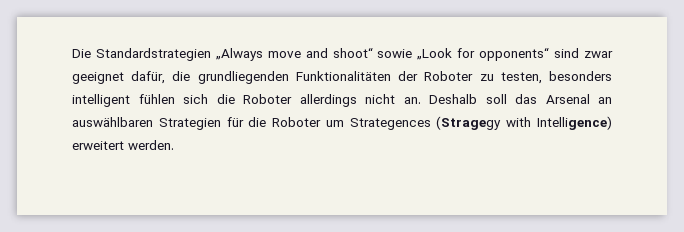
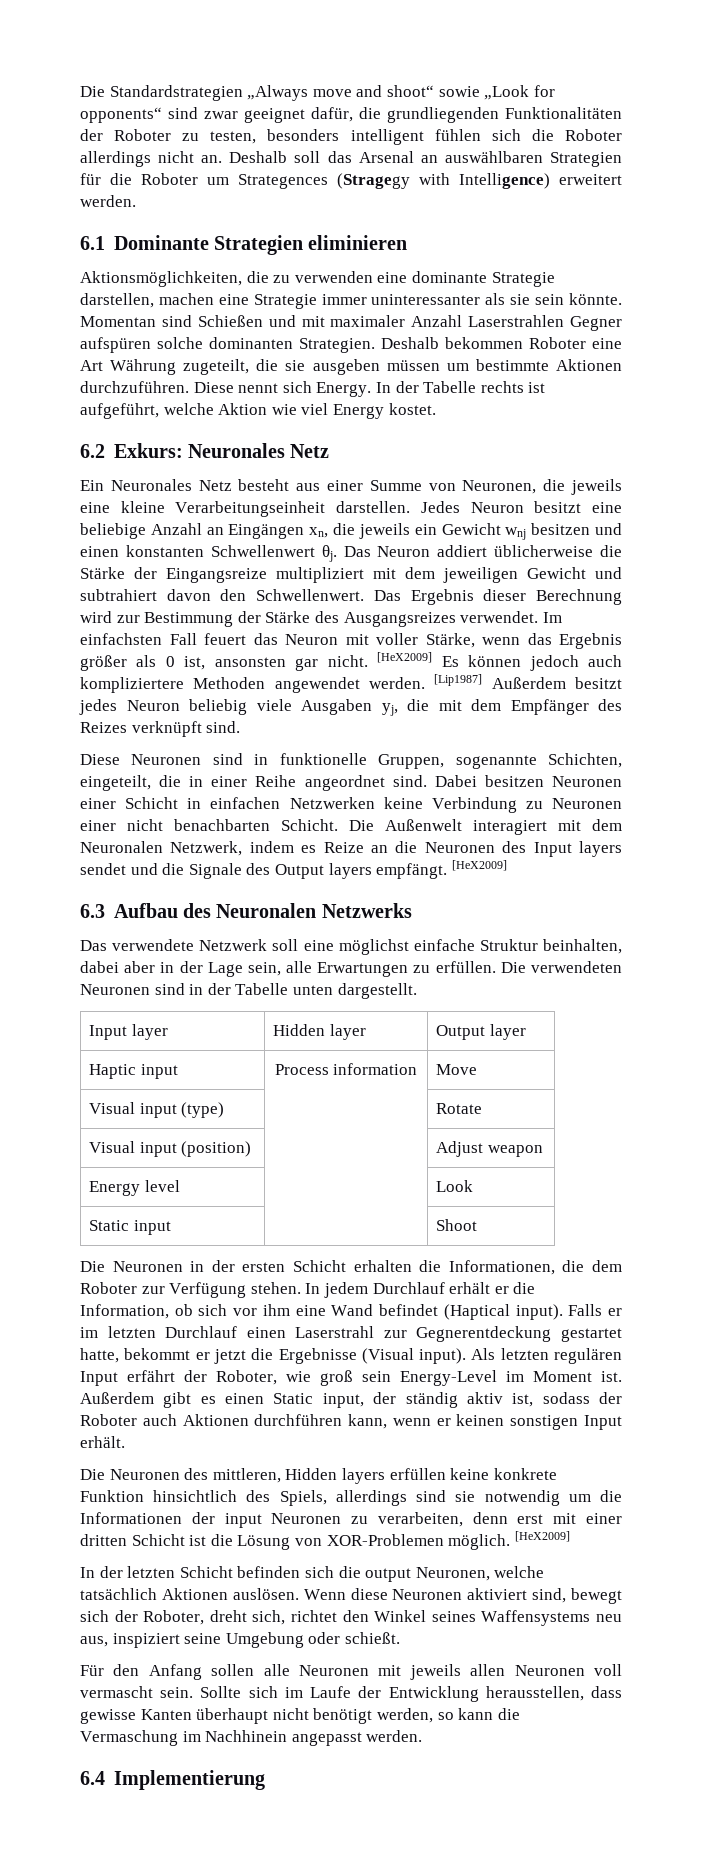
(174, 145) none -> [80,235,408,255] [80,271,555,287] [80,293,622,309] [80,315,622,331] [80,337,622,353] [80,359,622,375] [80,381,546,397] [80,403,436,419] [80,443,330,458] [80,479,623,495] [80,501,622,517] [80,523,622,540] [80,545,622,562] [80,567,622,583] [80,589,622,605] [80,611,562,627] [80,633,622,649] [80,652,622,671] [80,674,622,693] [79,699,622,716] [80,721,241,737] [80,753,622,769] [80,775,622,791] [80,797,622,813] [80,819,622,835] [80,841,622,857] [80,860,507,879] [80,903,412,918] [80,939,622,955] [80,961,622,977] [80,983,417,999] [89,1024,168,1040] [273,1024,366,1040] [436,1024,526,1040] [89,1064,178,1079] [274,1063,418,1075] [436,1064,478,1075] [89,1102,225,1118] [436,1103,483,1114] [89,1141,252,1157] [436,1141,543,1157] [89,1180,180,1196] [436,1180,474,1192] [89,1220,171,1235] [436,1219,478,1231] [80,1260,623,1275] [80,1282,536,1298] [80,1304,622,1320] [80,1326,622,1342] [80,1348,623,1364] [80,1370,622,1386] [80,1392,623,1408] [80,1414,622,1430] [80,1436,125,1448] [80,1468,557,1484] [80,1490,622,1506] [80,1512,622,1528] [80,1531,570,1550] [80,1566,545,1582] [80,1588,622,1604] [80,1610,623,1626] [80,1632,400,1648] [80,1664,622,1680] [80,1686,622,1702] [80,1708,520,1724] [80,1730,423,1746] [80,1770,265,1790] // 6.1 Dominante Strategien eliminieren // Aktionsmöglichkeiten, die zu verwenden eine dominante Strategie darstellen, machen eine Strategie immer uninteressanter als sie sein könnte. Momentan sind Schießen und mit maximaler Anzahl Laserstrahlen Gegner aufspüren solche dominanten Strategien. Deshalb bekommen Roboter eine Art Währung zugeteilt, die sie ausgeben müssen um bestimmte Aktionen durchzuführen. Diese nennt sich Energy. In der Tabelle rechts ist aufgeführt, welche Aktion wie viel Energy kostet. // 6.2 Exkurs: Neuronales Netz // Ein Neuronales Netz besteht aus einer Summe von Neuronen, die jeweils eine kleine Verarbeitungseinheit darstellen. Jedes Neuron besitzt eine beliebige Anzahl an Eingängen xn, die jeweils ein Gewicht wnj besitzen und einen konstanten Schwellenwert θj. Das Neuron addiert üblicherweise die Stärke der Eingangsreize multipliziert mit dem jeweiligen Gewicht und subtrahiert davon den Schwellenwert. Das Ergebnis dieser Berechnung wird zur Bestimmung der Stärke des Ausgangsreizes verwendet. Im einfachsten Fall feuert das Neuron mit voller Stärke, wenn das Ergebnis größer als 0 ist, ansonsten gar nicht. [HeX2009] Es können jedoch auch kompliziertere Methoden angewendet werden. [Lip1987] Außerdem besitzt jedes Neuron beliebig viele Ausgaben yj, die mit dem Empfänger des Reizes verknüpft sind. // Diese Neuronen sind in funktionelle Gruppen, sogenannte Schichten, eingeteilt, die in einer Reihe angeordnet sind. Dabei besitzen Neuronen einer Schicht in einfachen Netzwerken keine Verbindung zu Neuronen einer nicht benachbarten Schicht. Die Außenwelt interagiert mit dem Neuronalen Netzwerk, indem es Reize an die Neuronen des Input layers sendet und die Signale des Output layers empfängt. [HeX2009] // 6.3 Aufbau des Neuronalen Netzwerks // Das verwendete Netzwerk soll eine möglichst einfache Struktur beinhalten, dabei aber in der Lage sein, alle Erwartungen zu erfüllen. Die verwendeten Neuronen sind in der Tabelle unten dargestellt. // Input layer | Hidden layer | Output layer // Haptic input | Process information | Move // Visual input (type) | | Rotate // Visual input (position) | | Adjust weapon // Energy level | | Look // Static input | | Shoot // Die Neuronen in der ersten Schicht erhalten die Informationen, die dem Roboter zur Verfügung stehen. In jedem Durchlauf erhält er die Information, ob sich vor ihm eine Wand befindet (Haptical input). Falls er im letzten Durchlauf einen Laserstrahl zur Gegnerentdeckung gestartet hatte, bekommt er jetzt die Ergebnisse (Visual input). Als letzten regulären Input erfährt der Roboter, wie groß sein Energy-Level im Moment ist. Außerdem gibt es einen Static input, der ständig aktiv ist, sodass der Roboter auch Aktionen durchführen kann, wenn er keinen sonstigen Input erhält. // Die Neuronen des mittleren, Hidden layers erfüllen keine konkrete Funktion hinsichtlich des Spiels, allerdings sind sie notwendig um die Informationen der input Neuronen zu verarbeiten, denn erst mit einer dritten Schicht ist die Lösung von XOR-Problemen möglich. [HeX2009] // In der letzten Schicht befinden sich die output Neuronen, welche tatsächlich Aktionen auslösen. Wenn diese Neuronen aktiviert sind, bewegt sich der Roboter, dreht sich, richtet den Winkel seines Waffensystems neu aus, inspiziert seine Umgebung oder schießt. // Für den Anfang sollen alle Neuronen mit jeweils allen Neuronen voll vermascht sein. Sollte sich im Laufe der Entwicklung herausstellen, dass gewisse Kanten überhaupt nicht benötigt werden, so kann die Vermaschung im Nachhinein angepasst werden. // 6.4 Implementierung

